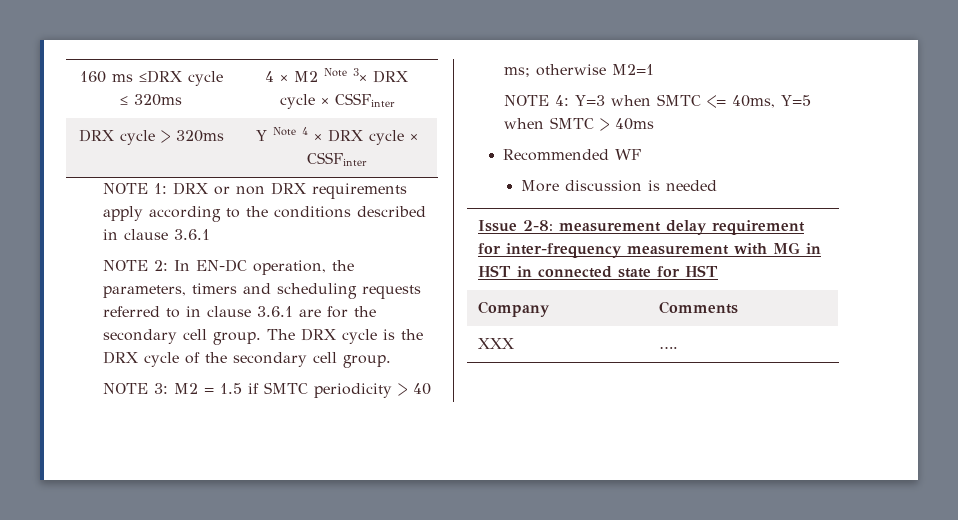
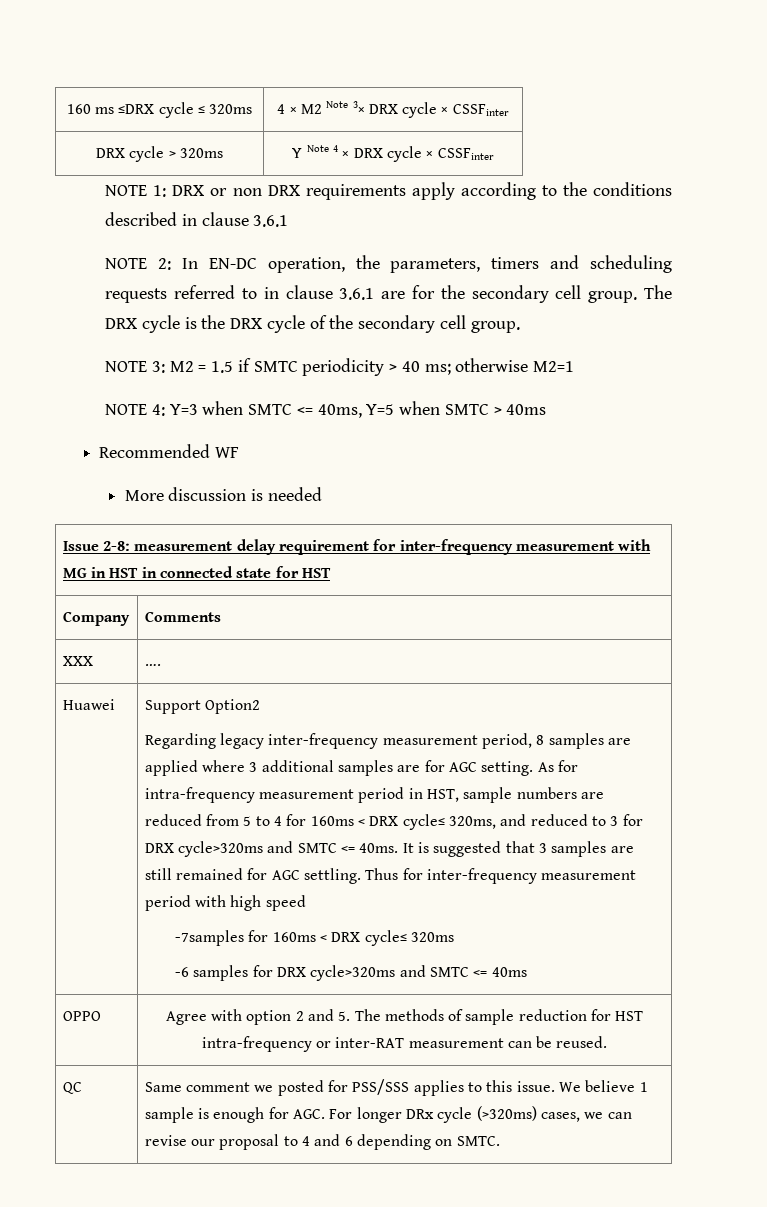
(678, 347) none -> [62,699,115,710] [144,699,261,714] [144,733,632,749] [144,760,579,776] [144,787,605,803] [144,814,643,830] [144,841,634,857] [144,868,637,884] [144,895,306,911] [174,930,454,946] [174,965,527,981] [62,1011,101,1021] [165,1009,644,1025] [201,1036,608,1052] [62,1082,82,1094] [144,1079,648,1096] [144,1106,632,1123] [144,1134,500,1150] // Huawei | Support Option2 // Regarding legacy inter-frequency measurement period, 8 samples are applied where 3 additional samples are for AGC setting. As for intra-frequency measurement period in HST, sample numbers are reduced from 5 to 4 for 160ms < DRX cycle≤ 320ms, and reduced to 3 for DRX cycle>320ms and SMTC <= 40ms. It is suggested that 3 samples are still remained for AGC settling. Thus for inter-frequency measurement period with high speed // -7samples for 160ms < DRX cycle≤ 320ms // -6 samples for DRX cycle>320ms and SMTC <= 40ms // OPPO | Agree with option 2 and 5. The methods of sample reduction for HST intra-frequency or inter-RAT measurement can be reused. // QC | Same comment we posted for PSS/SSS applies to this issue. We believe 1 sample is enough for AGC. For longer DRx cycle (>320ms) cases, we can revise our proposal to 4 and 6 depending on SMTC.

